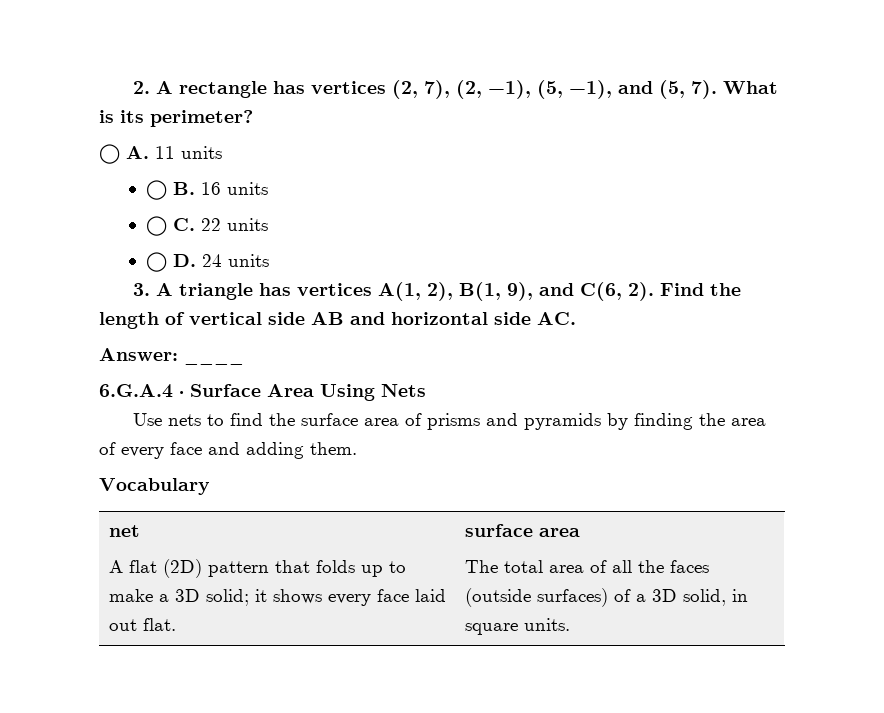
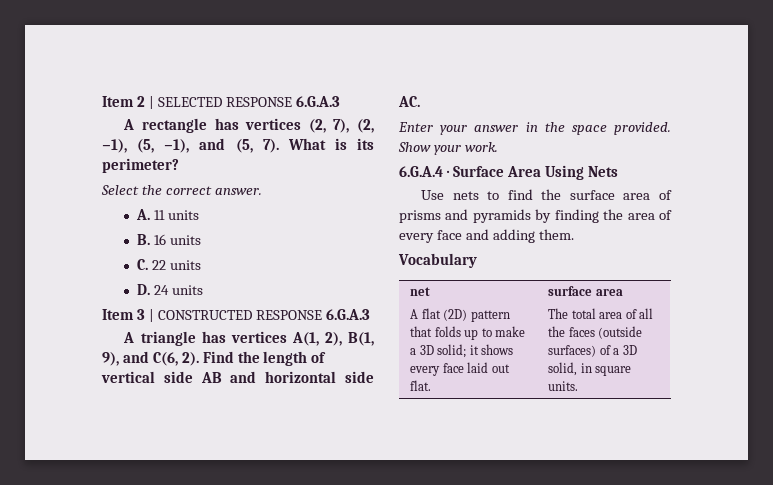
[132,81,150,94] 2. -> [102,96,340,109] Item 2 | SELECTED RESPONSE 6.G.A.3 //
[99,144,120,164] ◯ -> [101,185,262,195] Select the correct answer. //
[145,180,167,200] ◯ -> (199, 215) none
[145,216,167,236] ◯ -> (201, 240) none
[145,252,167,272] ◯ -> (201, 265) none
[132,283,150,296] 3. -> [102,309,370,322] Item 3 | CONSTRUCTED RESPONSE 6.G.A.3 //
[99,348,178,361] [184,361,244,365] Answer: ____ -> [398,122,671,135] [398,142,498,155] Enter your answer in the space provided. Show your work.

